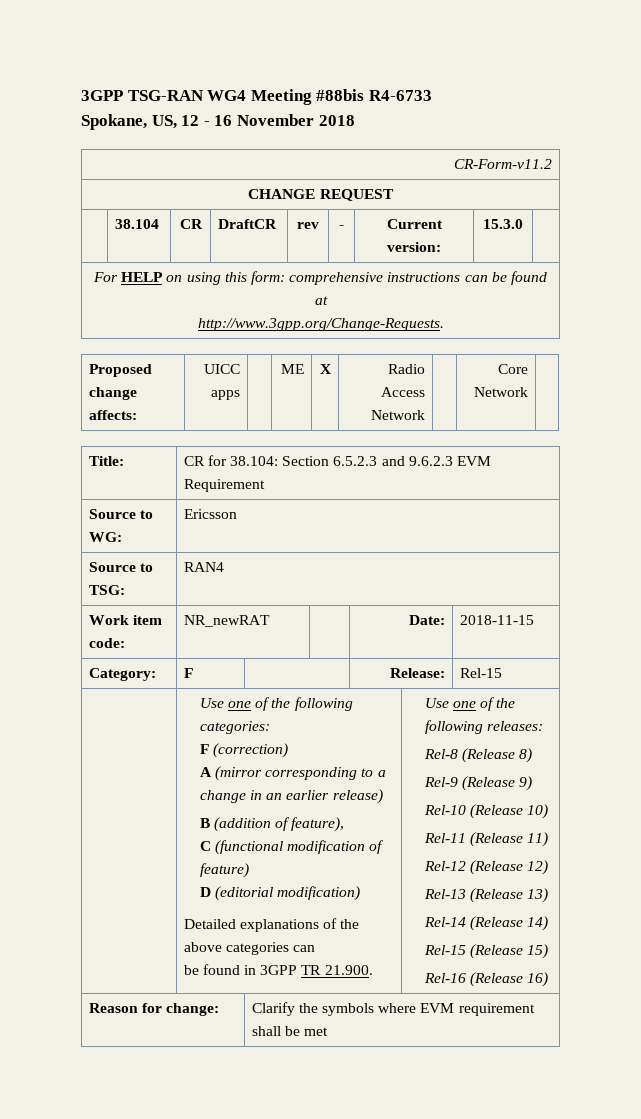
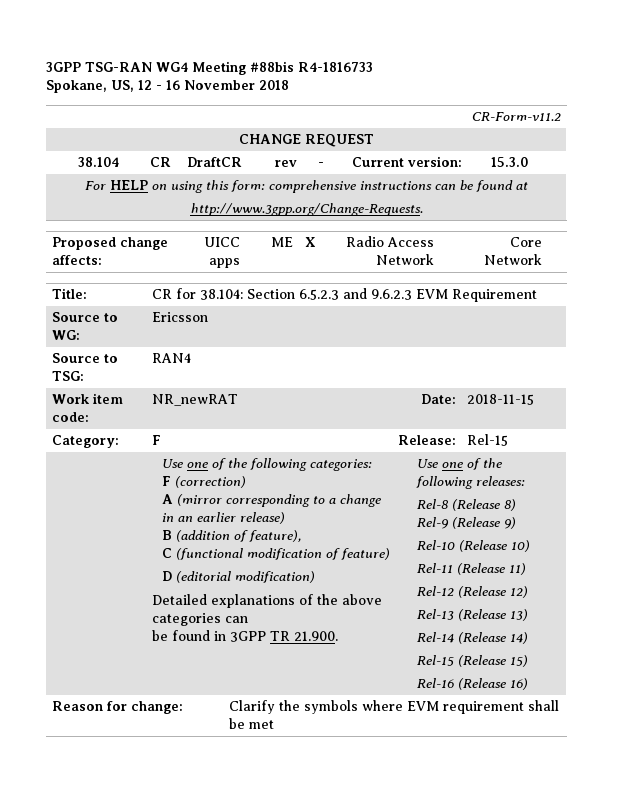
[368,90,432,101] R4-6733 -> [298,62,373,72] R4-1816733

